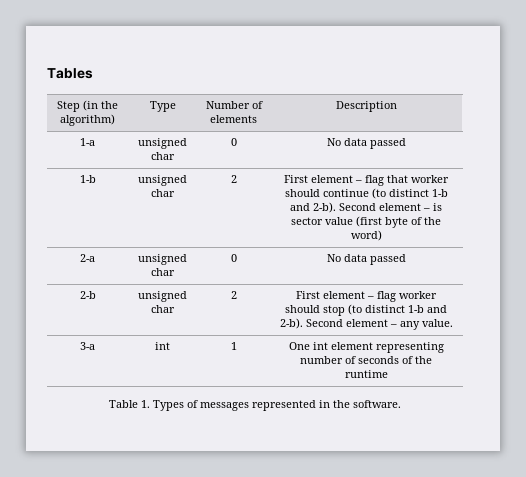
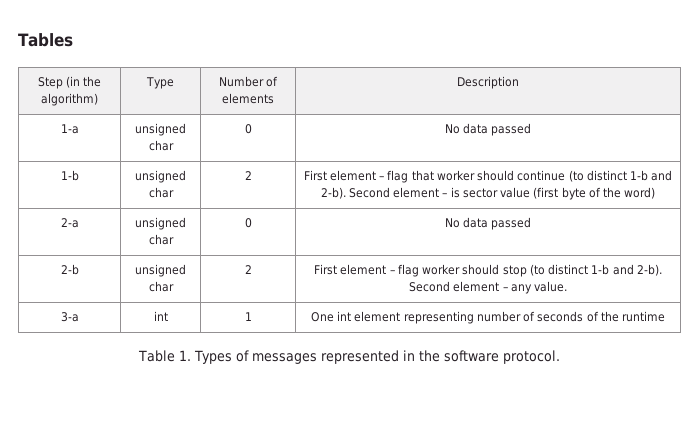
[353,400,401,408] software. -> [444,350,561,364] software protocol.

